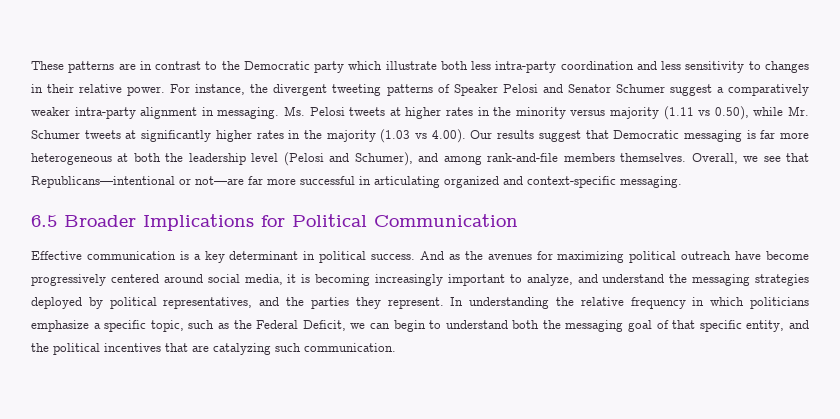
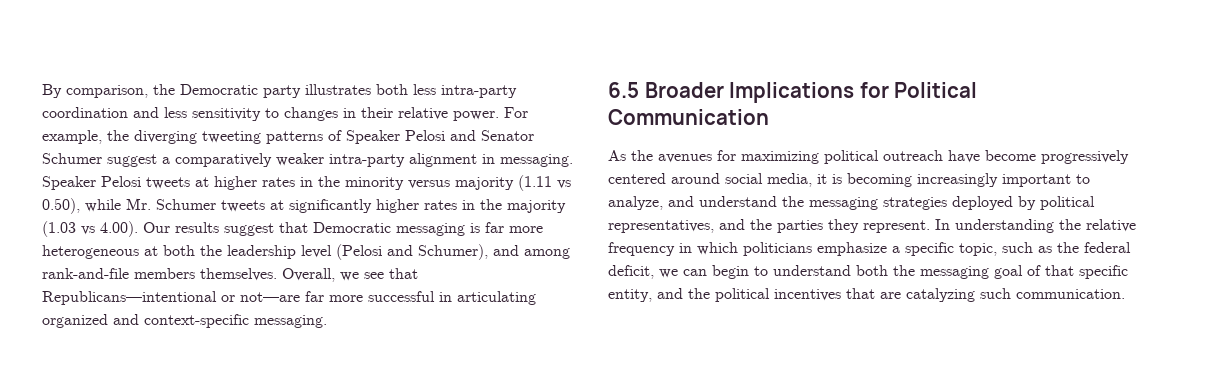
[31,61,218,73] These patterns are in contrast to -> [42,84,148,98] By comparison,
[348,61,437,70] which illustrate -> [305,84,371,95] illustrates
[195,84,328,96] instance, the divergent -> [42,130,197,144] example, the diverging
[284,106,305,116] Ms. -> [42,176,96,190] Speaker
[31,251,460,263] Effective communication is a key determinant in political success. And as -> [608,150,626,161] As
[256,320,346,331] Federal Deficit, -> [1084,242,1131,253] [608,265,654,279] federal deficit,

